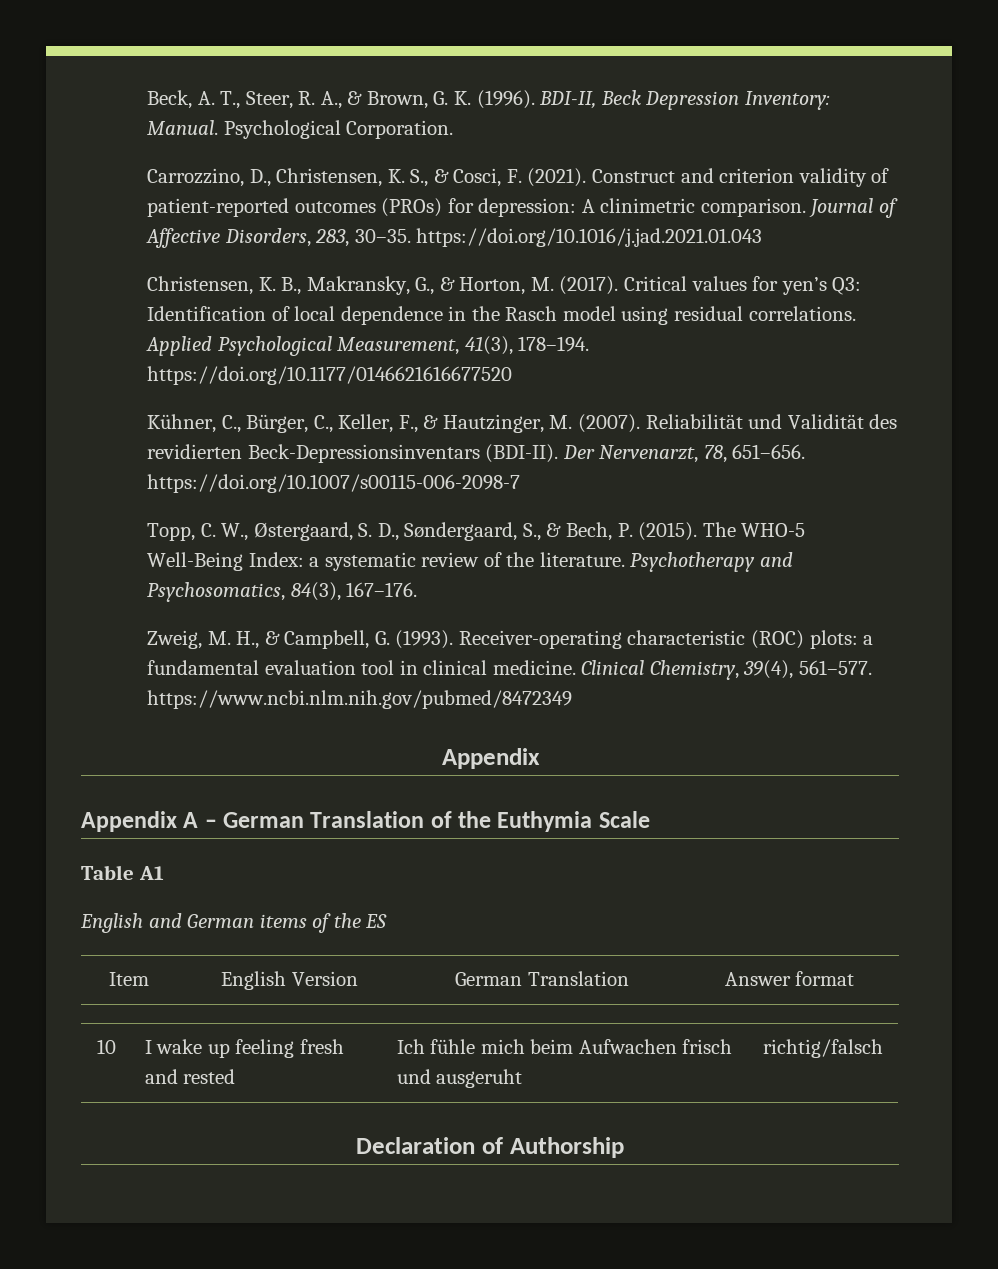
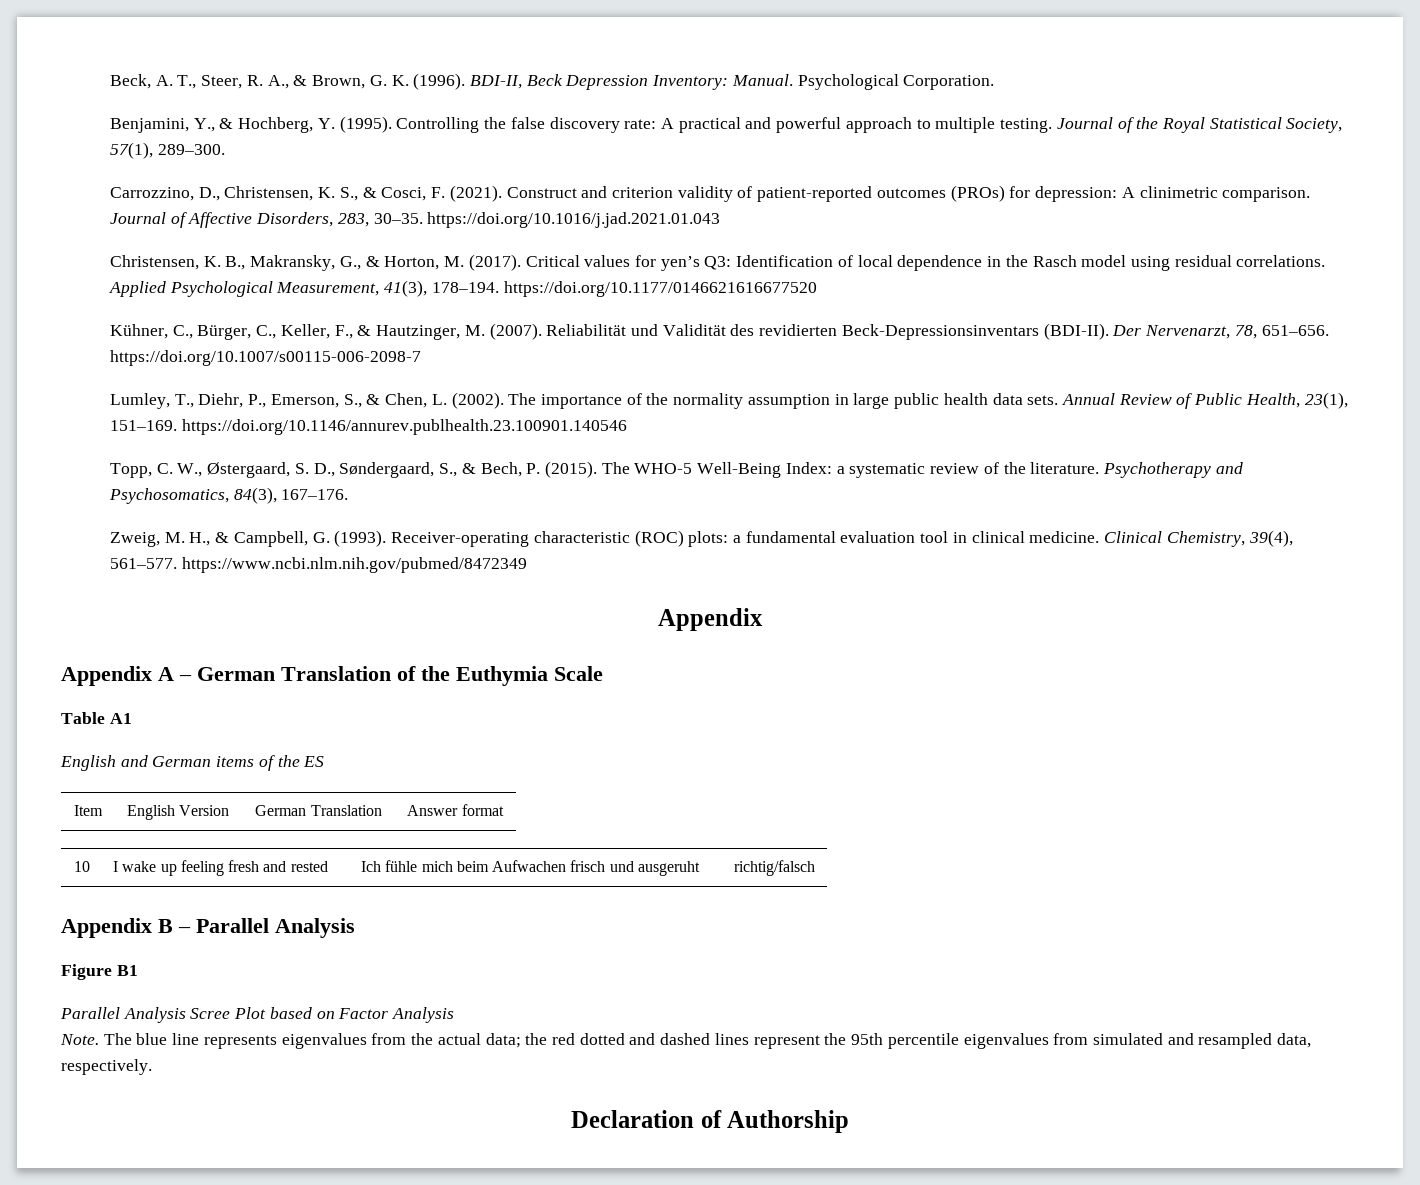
(454, 129) none -> [110,116,1343,133] [110,142,225,159] // Benjamini, Y., & Hochberg, Y. (1995). Controlling the false discovery rate: A practical and powerful approach to multiple testing. Journal of the Royal Statistical Society, 57(1), 289–300.
(521, 483) none -> [110,392,1348,409] [110,419,627,435] // Lumley, T., Diehr, P., Emerson, S., & Chen, L. (2002). The importance of the normality assumption in large public health data sets. Annual Review of Public Health, 23(1), 151–169. https://doi.org/10.1146/annurev.publhealth.23.100901.140546
(883, 1048) none -> [61,918,355,938] [61,964,138,980] [60,1007,455,1023] [60,1033,1312,1049] [61,1059,152,1075] // Appendix B – Parallel Analysis // Figure B1 // Parallel Analysis Scree Plot based on Factor Analysis // Note. The blue line represents eigenvalues from the actual data; the red dotted and dashed lines represent the 95th percentile eigenvalues from simulated and resampled data, respectively.

